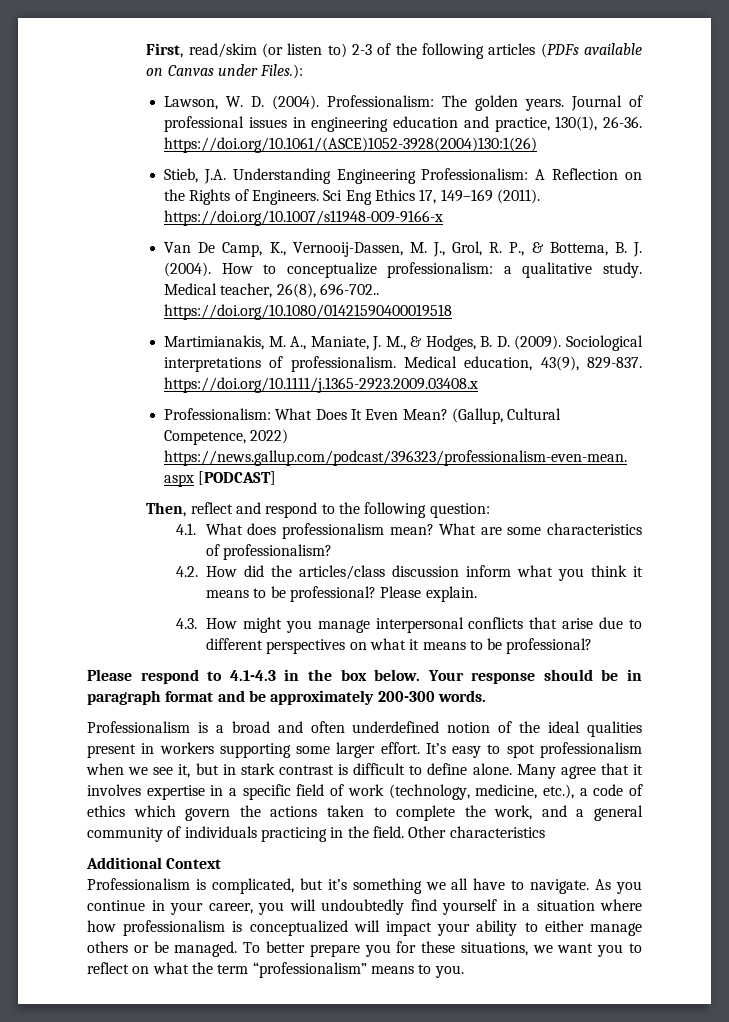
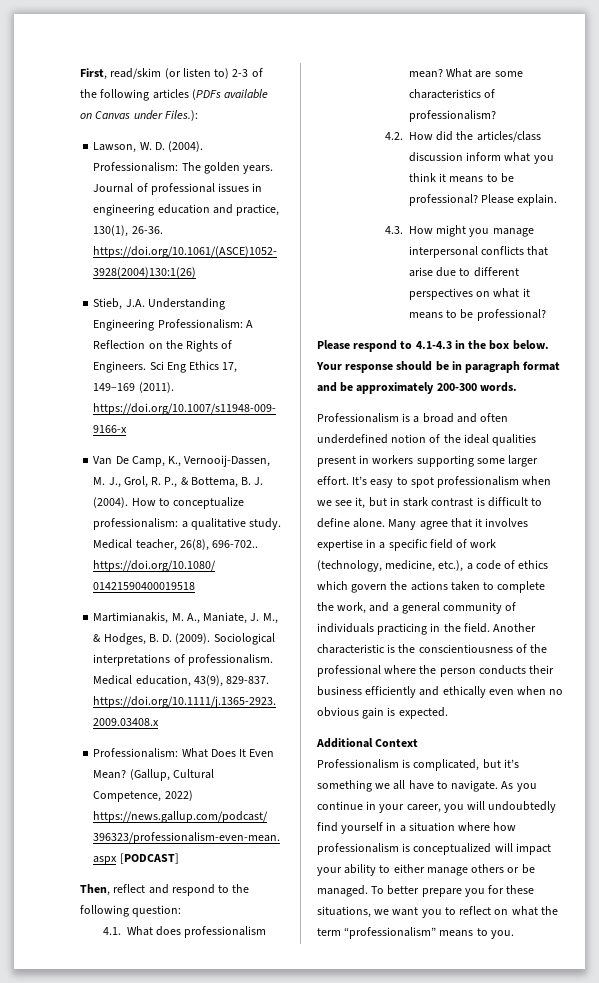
[408,826,545,838] Other characteristics -> [493,623,537,632] [317,644,548,654] [317,665,555,677] [317,686,564,698] [317,707,448,719] Another characteristic is the conscientiousness of the professional where the person conducts their business efficiently and ethically even when no obvious gain is expected.

